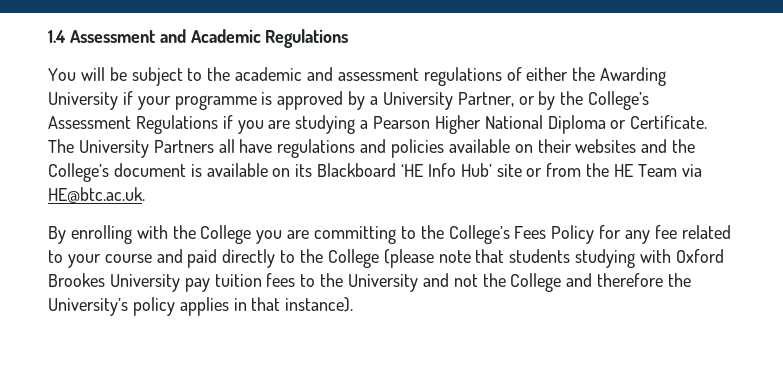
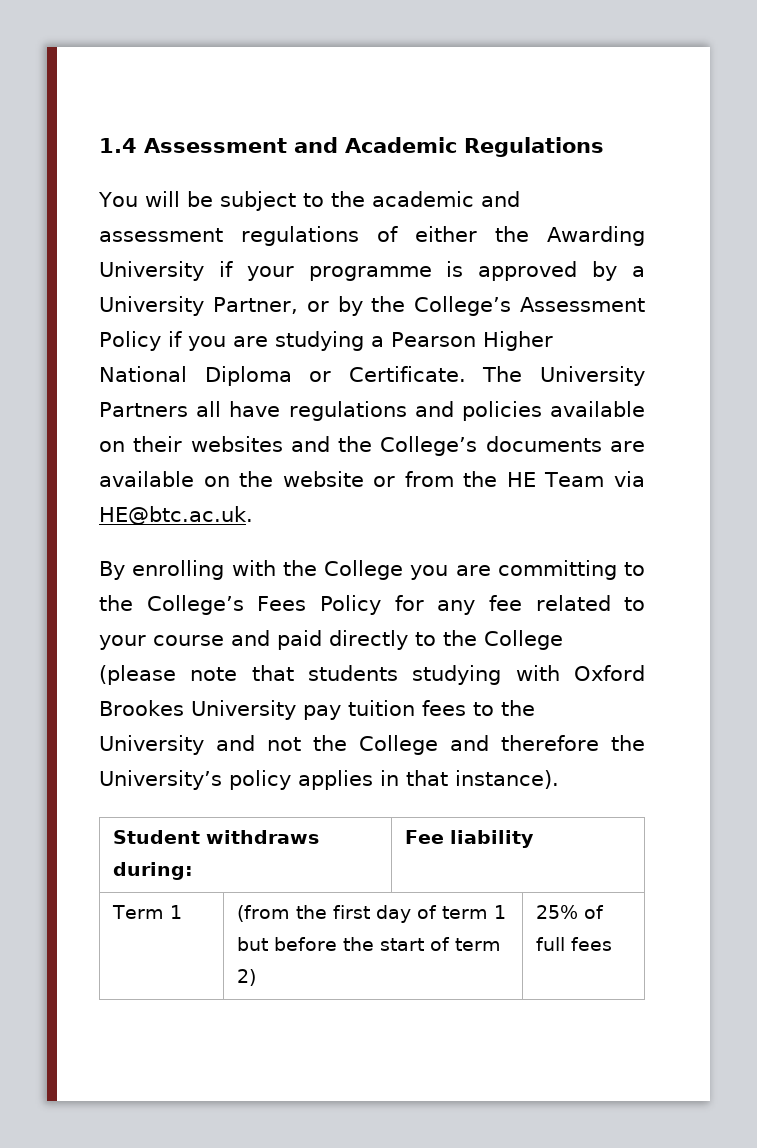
[135,115,218,134] Regulations -> [99,331,161,351] Policy
[113,163,522,177] document is available on its Blackboard ‘HE Info Hub’ site -> [485,436,645,452] [99,471,364,487] documents are available on the website
(354, 304) none -> [113,830,320,844] [113,862,194,880] [405,830,535,848] [112,905,183,919] [237,905,507,923] [237,937,502,951] [237,969,257,986] [536,905,605,919] [536,937,613,951] // Student withdraws during: | Fee liability // Term 1 | (from the first day of term 1 but before the start of term 2) | 25% of full fees

